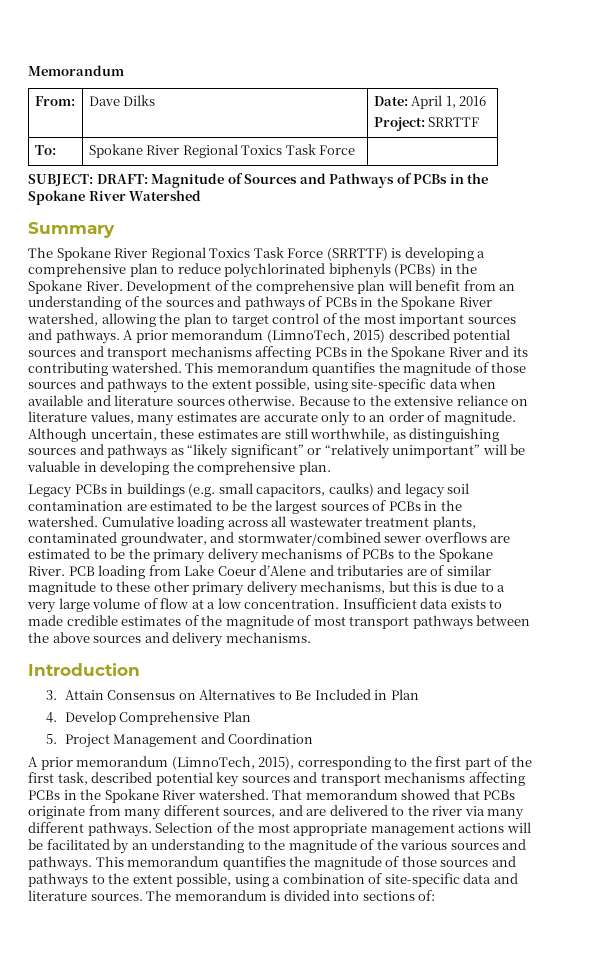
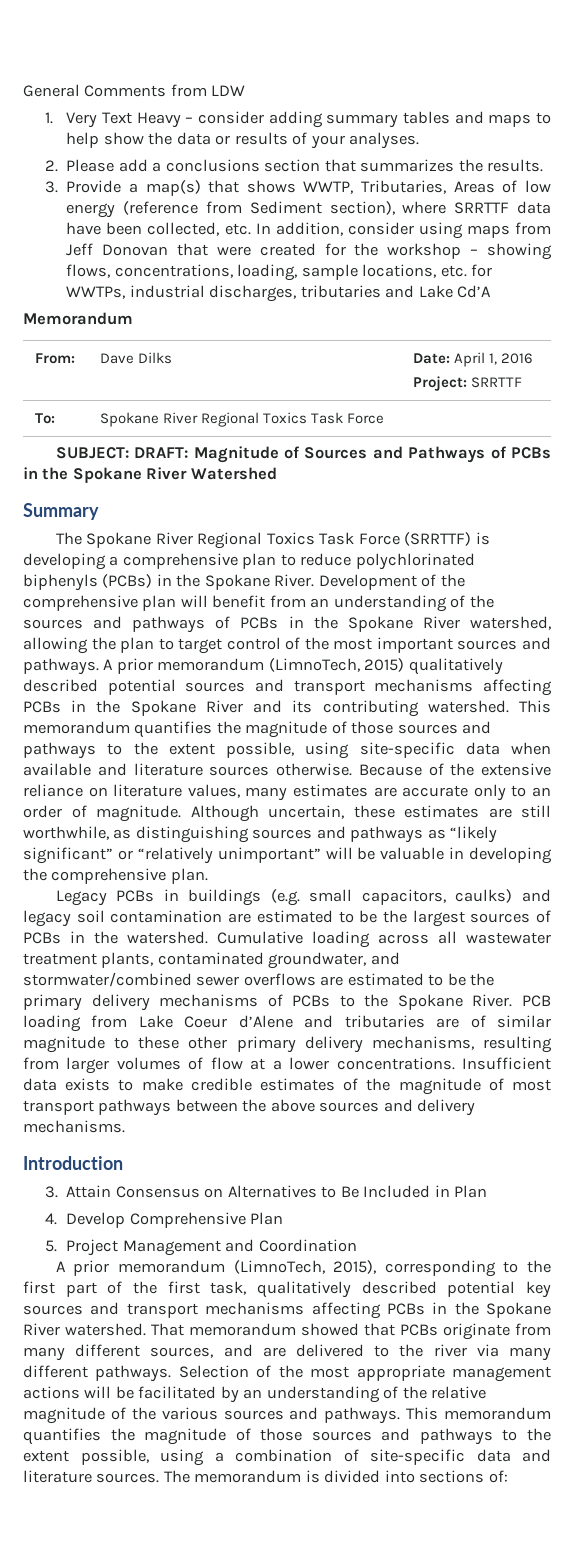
(28, 70) none -> [23,84,246,97] [44,111,551,128] [66,132,419,149] [44,159,543,172] [44,180,551,196] [66,201,551,218] [66,222,551,239] [66,243,552,260] [66,264,493,281] [66,285,492,302] General Comments from LDW // 1. Very Text Heavy – consider adding summary tables and maps to help show the data or results of your analyses. // 2. Please add a conclusions section that summarizes the results. // 3. Provide a map(s) that shows WWTP, Tributaries, Areas of low energy (reference from Sediment section), where SRRTTF data have been collected, etc. In addition, consider using maps from Jeff Donovan that were created for the workshop – showing flows, concentrations, loading, sample locations, etc. for WWTPs, industrial discharges, tributaries and Lake Cd’A //
(386, 336) none -> [408,658,503,675] qualitatively
[353,396,367,406] to -> [428,763,444,776] of
[388,581,506,592] [27,598,141,613] but this is due to a very large volume -> [483,1036,552,1053] [23,1057,181,1074] resulting from larger volumes
[217,598,340,609] low concentration. -> [289,1057,455,1070] lower concentrations.
[28,615,63,626] made -> [141,1078,183,1091] make
(88, 778) none -> [257,1281,351,1298] qualitatively
[247,839,286,850] to the -> [383,1386,487,1399] of the relative

